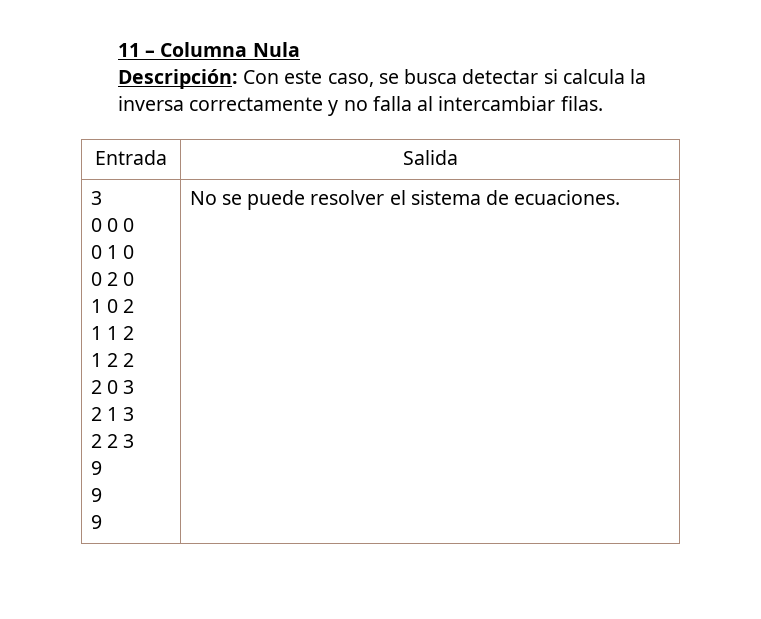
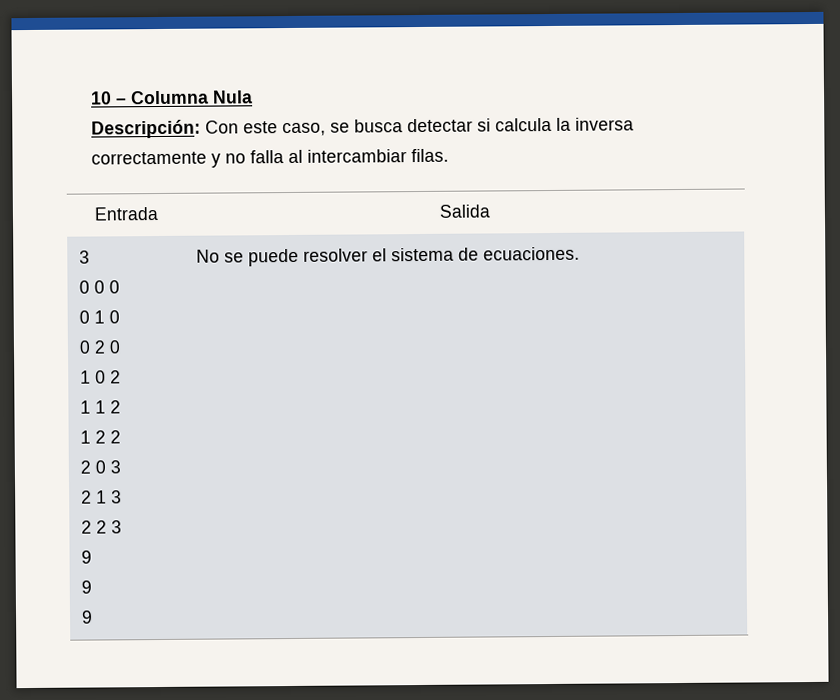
[117,43,140,57] 11 -> [91,91,113,105] 10

